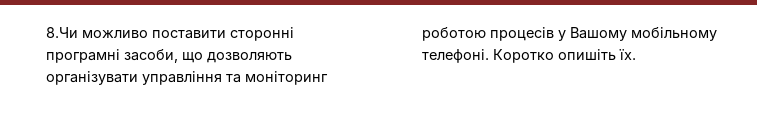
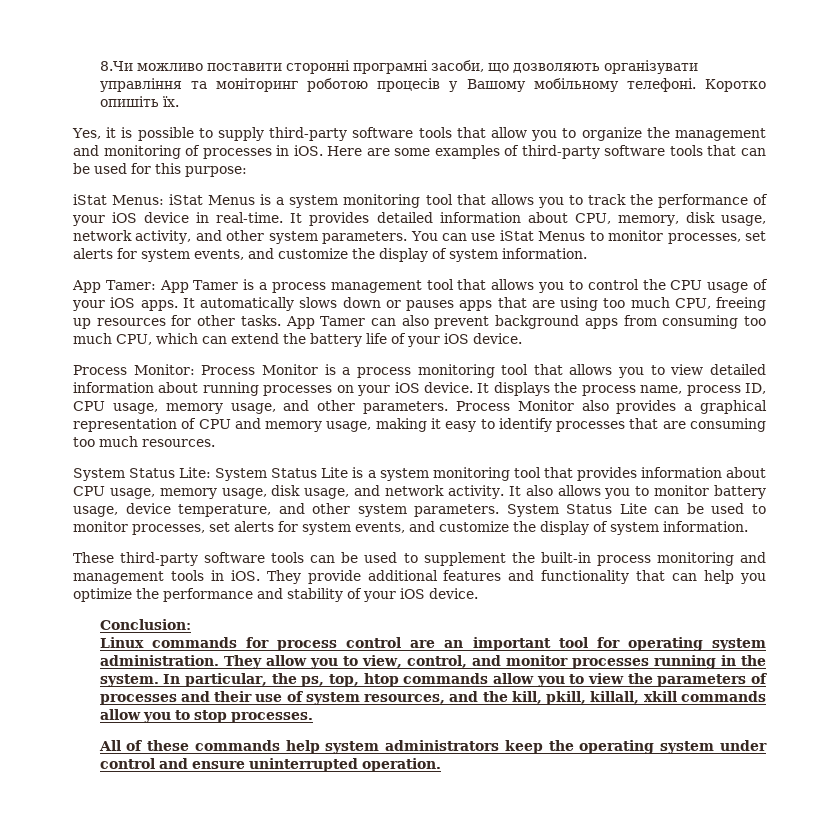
(636, 54) none -> [72,127,766,141] [73,145,766,159] [73,163,247,177] [73,194,768,208] [72,212,766,226] [73,230,766,244] [73,248,587,262] [72,279,768,293] [72,297,766,311] [73,315,767,329] [73,333,522,347] [73,364,766,378] [73,382,767,396] [73,400,768,414] [73,418,767,432] [73,436,215,447] [73,467,766,481] [73,485,766,499] [73,503,767,517] [73,521,748,535] [73,552,767,566] [73,570,766,584] [73,588,478,602] [99,619,191,630] [99,637,767,651] [99,655,767,669] [99,673,768,687] [99,691,766,705] [99,709,313,723] [98,740,767,754] [99,758,441,772] // Yes, it is possible to supply third-party software tools that allow you to organize the management and monitoring of processes in iOS. Here are some examples of third-party software tools that can be used for this purpose: // iStat Menus: iStat Menus is a system monitoring tool that allows you to track the performance of your iOS device in real-time. It provides detailed information about CPU, memory, disk usage, network activity, and other system parameters. You can use iStat Menus to monitor processes, set alerts for system events, and customize the display of system information. // App Tamer: App Tamer is a process management tool that allows you to control the CPU usage of your iOS apps. It automatically slows down or pauses apps that are using too much CPU, freeing up resources for other tasks. App Tamer can also prevent background apps from consuming too much CPU, which can extend the battery life of your iOS device. // Process Monitor: Process Monitor is a process monitoring tool that allows you to view detailed information about running processes on your iOS device. It displays the process name, process ID, CPU usage, memory usage, and other parameters. Process Monitor also provides a graphical representation of CPU and memory usage, making it easy to identify processes that are consuming too much resources. // System Status Lite: System Status Lite is a system monitoring tool that provides information about CPU usage, memory usage, disk usage, and network activity. It also allows you to monitor battery usage, device temperature, and other system parameters. System Status Lite can be used to monitor processes, set alerts for system events, and customize the display of system information. // These third-party software tools can be used to supplement the built-in process monitoring and management tools in iOS. They provide additional features and functionality that can help you optimize the performance and stability of your iOS device. // Conclusion: // Linux commands for process control are an important tool for operating system administration. They allow you to view, control, and monitor processes running in the system. In particular, the ps, top, htop commands allow you to view the parameters of processes and their use of system resources, and the kill, pkill, killall, xkill commands allow you to stop processes. // All of these commands help system administrators keep the operating system under control and ensure uninterrupted operation.

